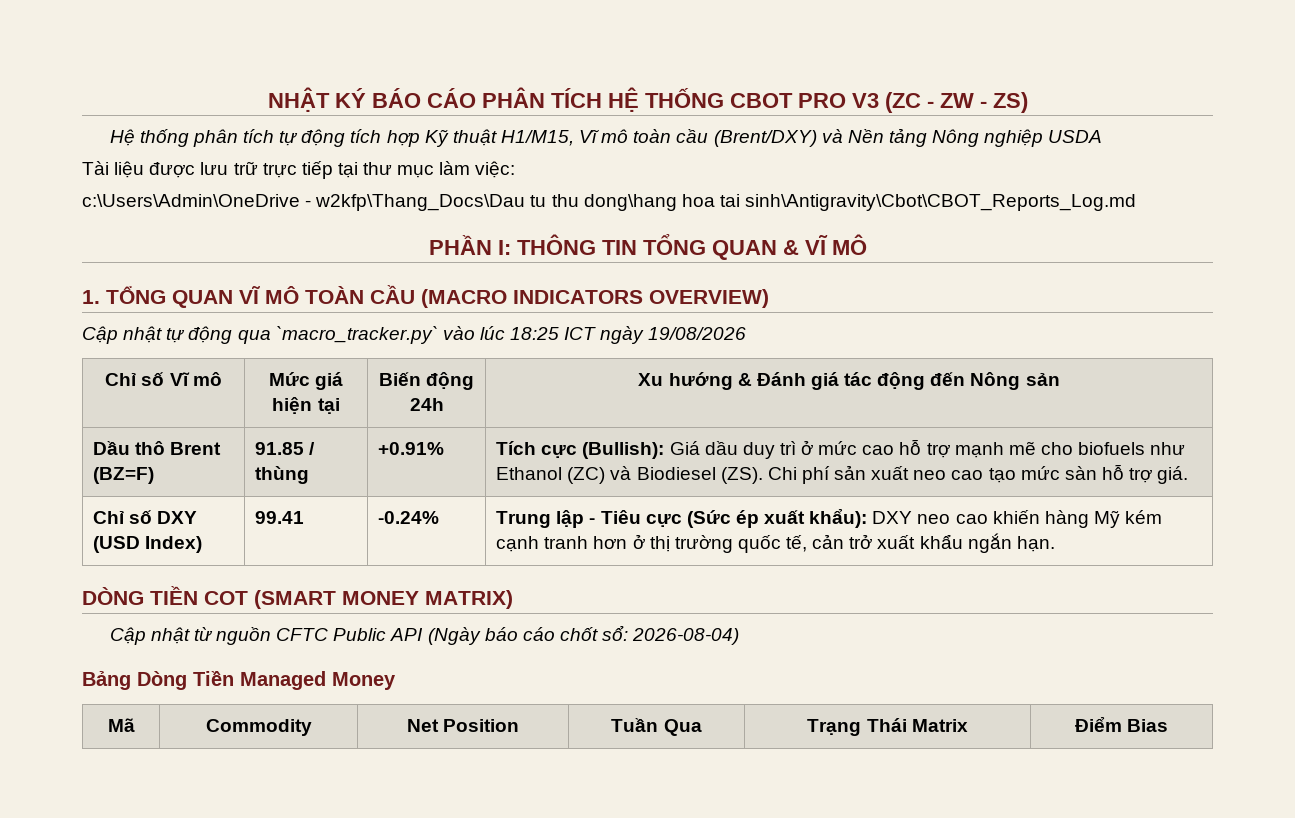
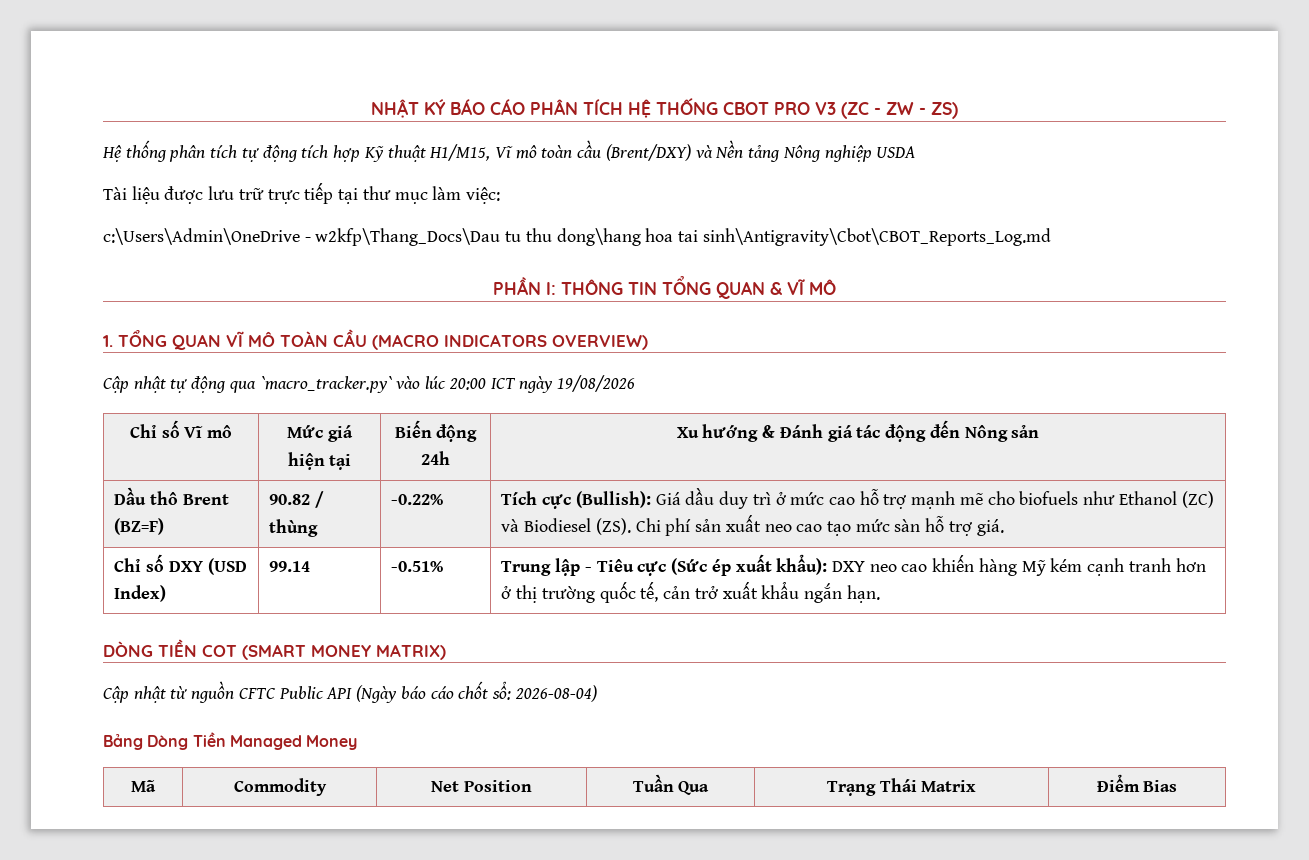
[510,327,560,340] 18:25 -> [448,378,486,390] 20:00
[255,442,305,455] 91.85 -> [269,494,311,505] 90.82
[378,442,445,455] +0.91% -> [391,493,444,505] -0.22%
[255,511,305,524] [378,511,440,524] 99.41 | -0.24% -> [269,561,311,572] [391,560,444,572] 99.14 | -0.51%

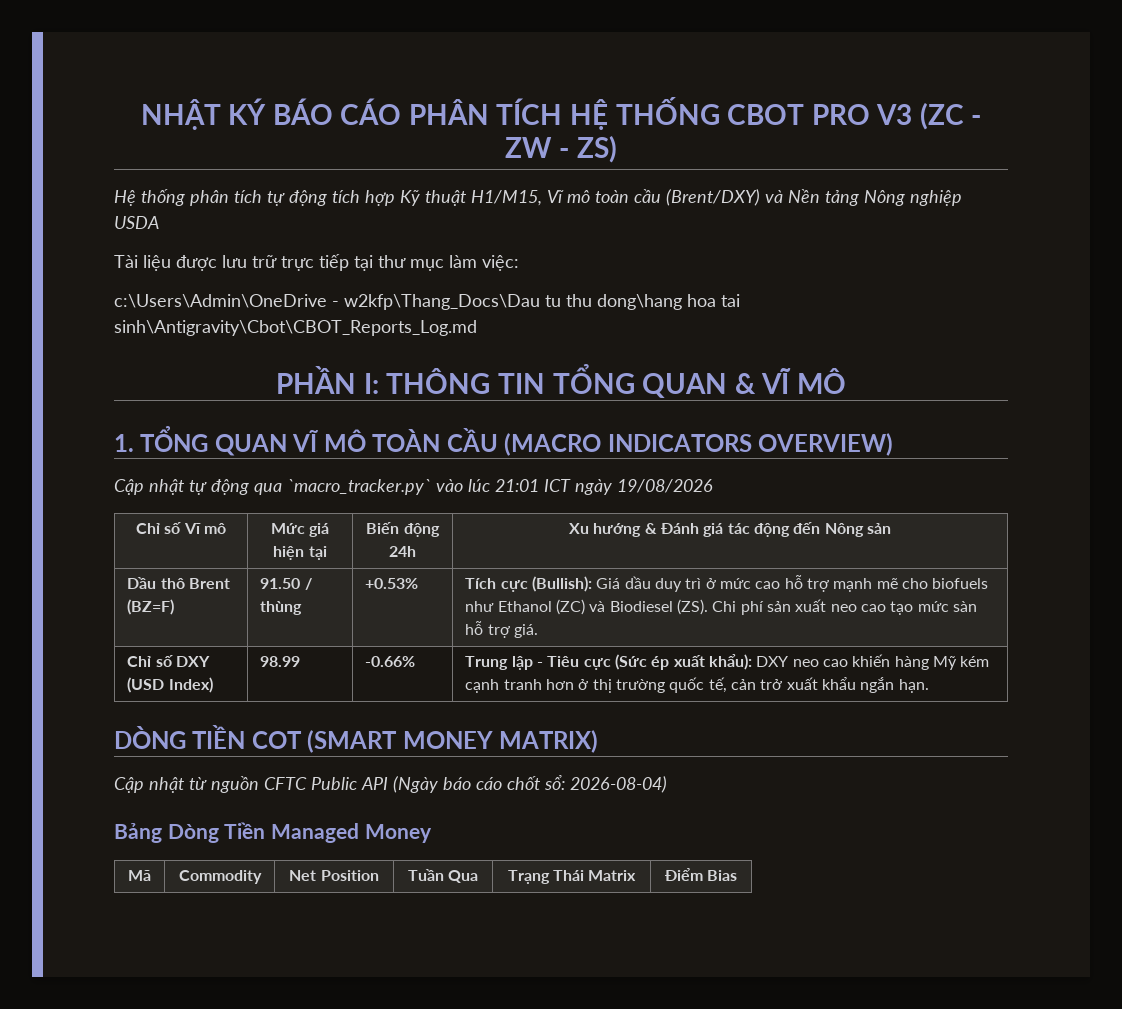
[448,378,486,390] 20:00 -> [495,479,539,492] 21:01
[269,494,311,505] 90.82 -> [260,578,301,589] 91.50
[391,493,444,505] -0.22% -> [365,578,419,589] +0.53%
[269,561,311,572] [391,560,444,572] 99.14 | -0.51% -> [260,656,301,667] [365,656,416,667] 98.99 | -0.66%

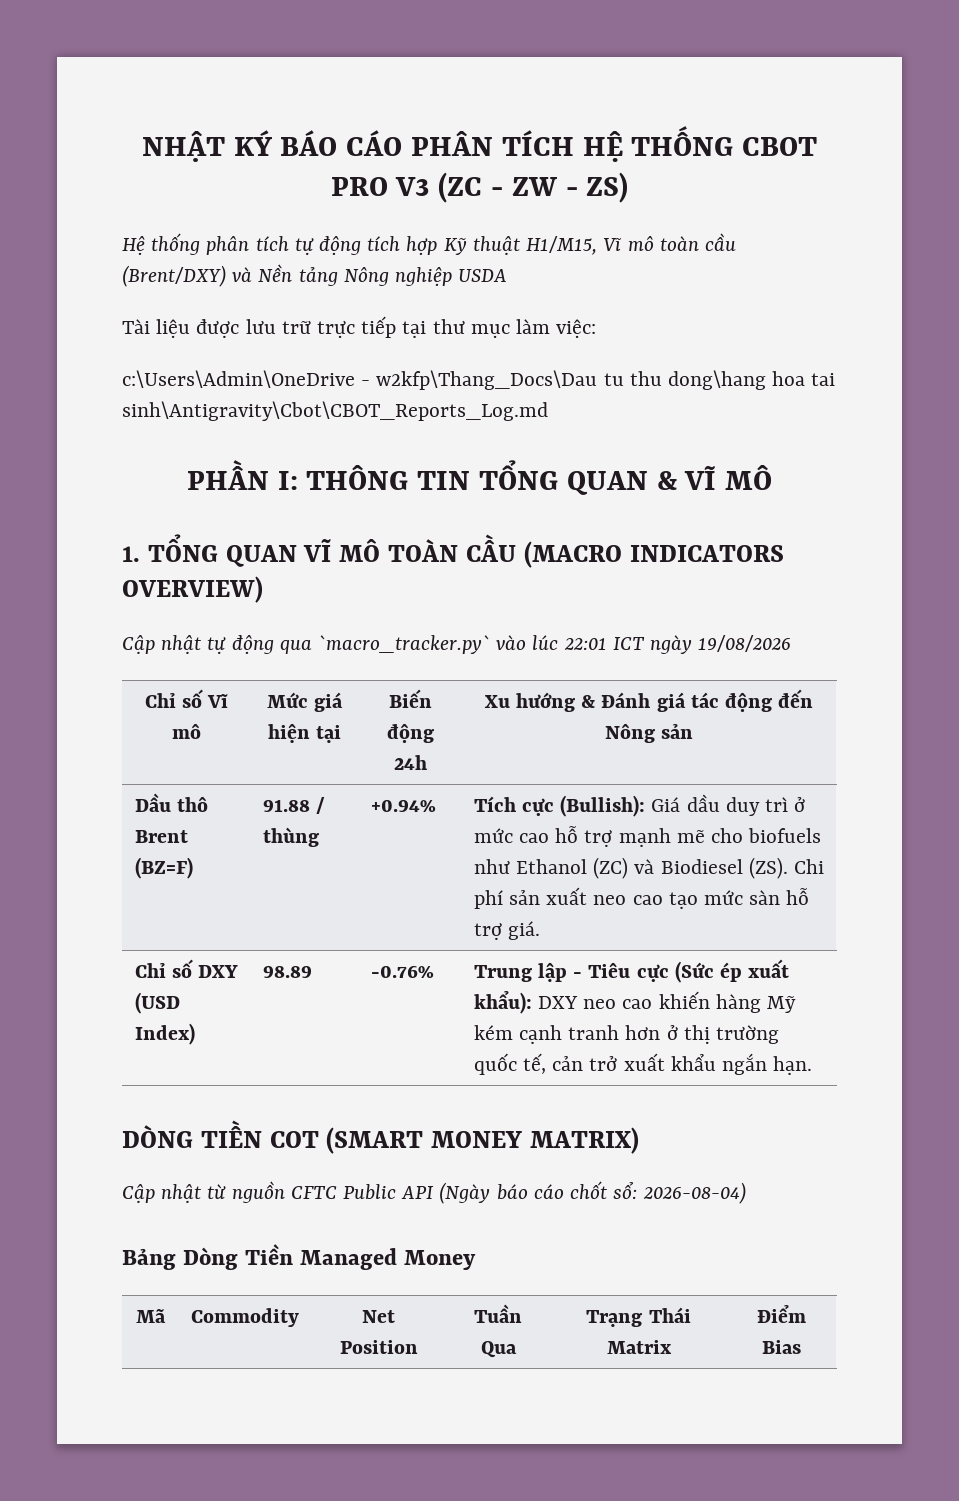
[495,479,539,492] 21:01 -> [563,638,607,650] 22:01
[260,578,301,589] 91.50 -> [262,799,310,812] 91.88
[365,578,419,589] +0.53% -> [370,799,436,812] +0.94%
[260,656,301,667] [365,656,416,667] 98.99 | -0.66% -> [262,965,312,978] [370,965,434,978] 98.89 | -0.76%

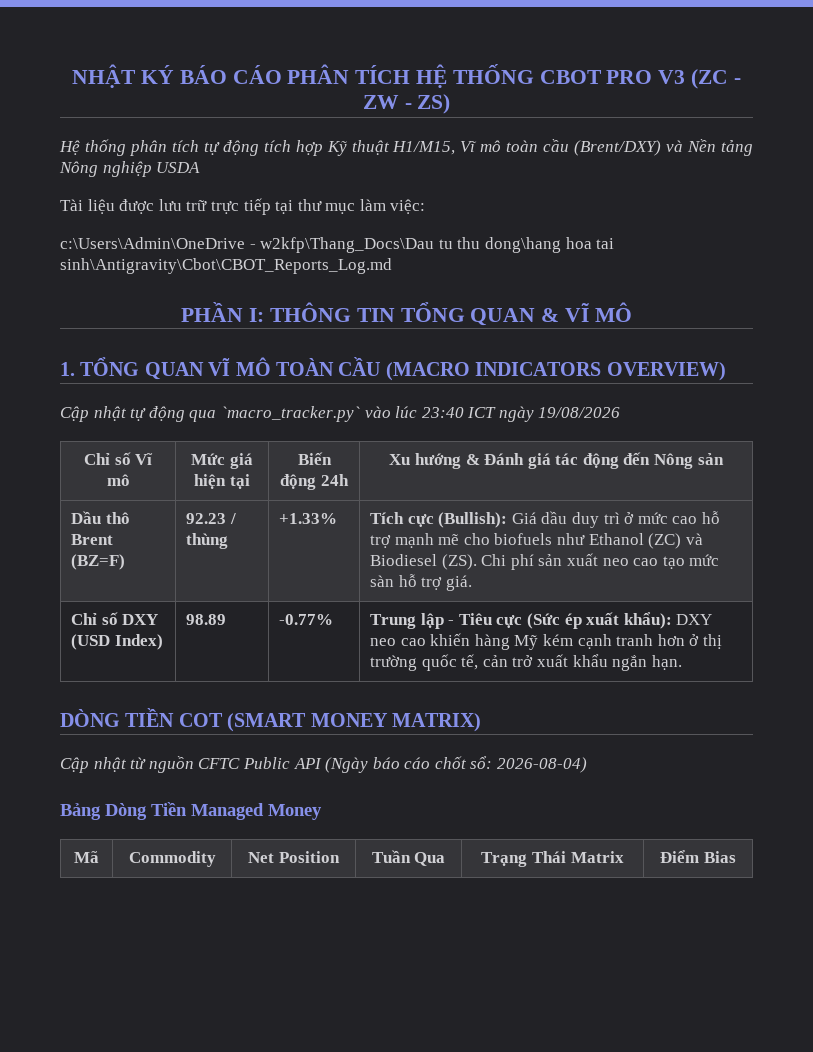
[563,638,607,650] 22:01 -> [421,407,464,418] 23:40
[262,799,310,812] 91.88 -> [186,513,227,524] 92.23
[370,799,436,812] +0.94% -> [279,513,338,524] +1.33%
[370,965,434,978] -0.76% -> [279,614,334,625] -0.77%

